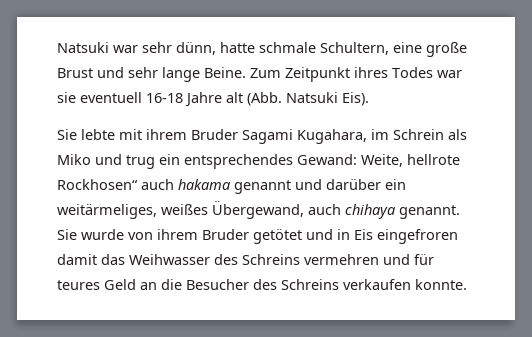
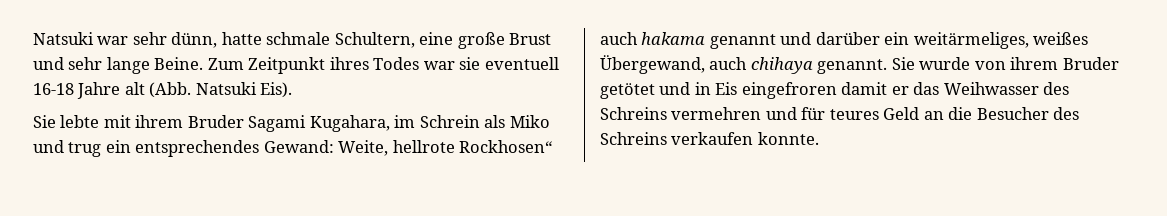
(97, 259) none -> [891,86,909,95] er

